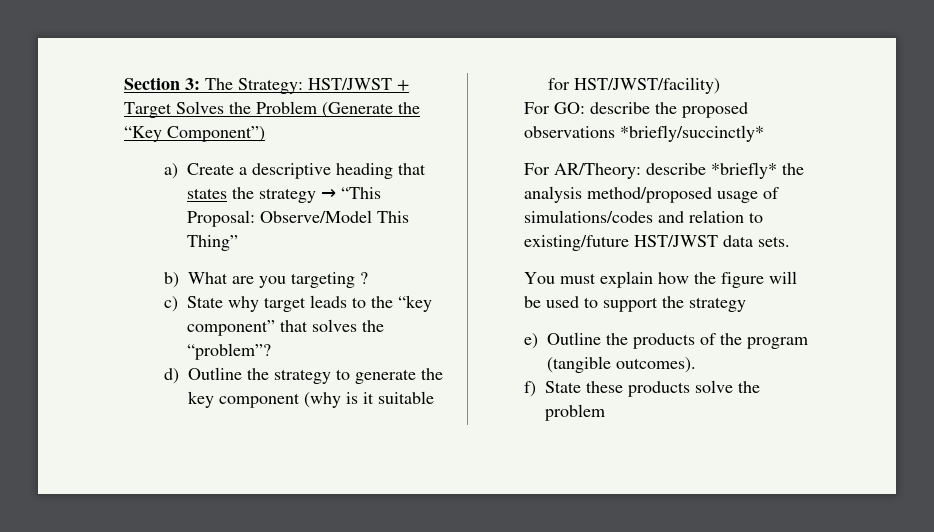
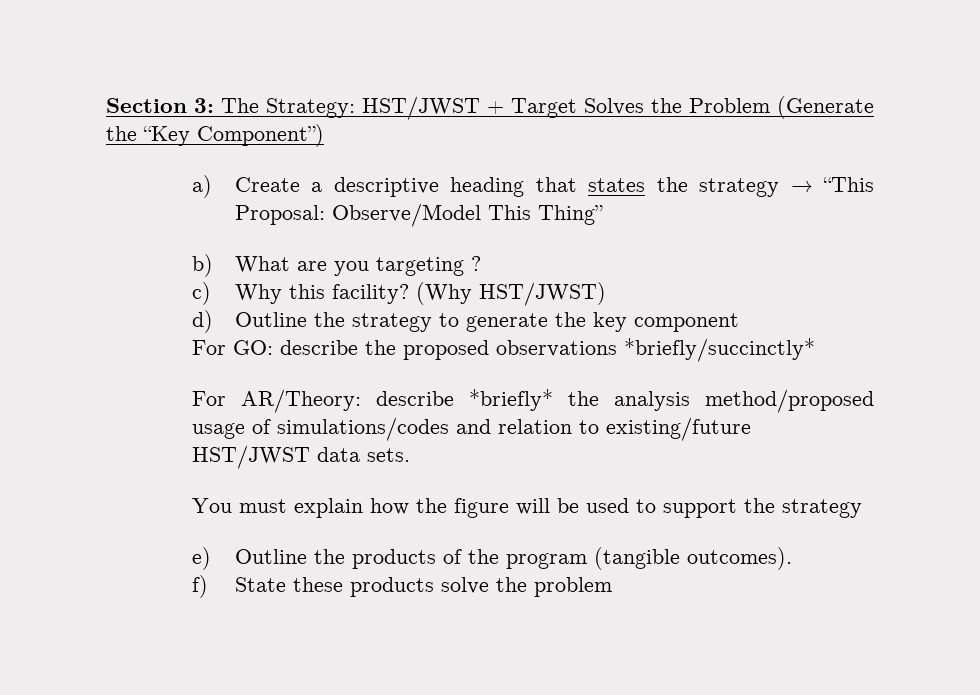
[187,295,433,312] [187,319,385,336] [187,343,272,360] State why target leads to the “key component” that solves the “problem”? -> [234,282,606,306] Why this facility? (Why HST/JWST)
[304,391,435,408] [548,77,721,94] (why is it suitable for HST/JWST/facility) -> (739, 322) none

